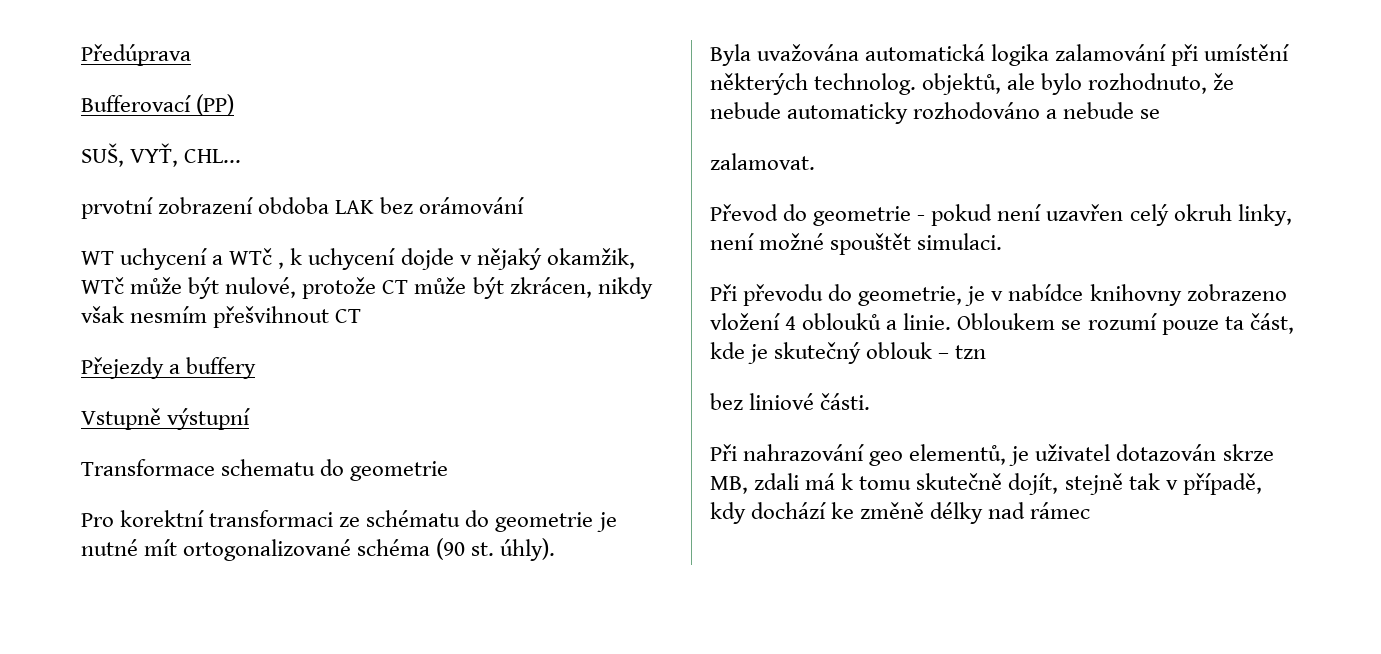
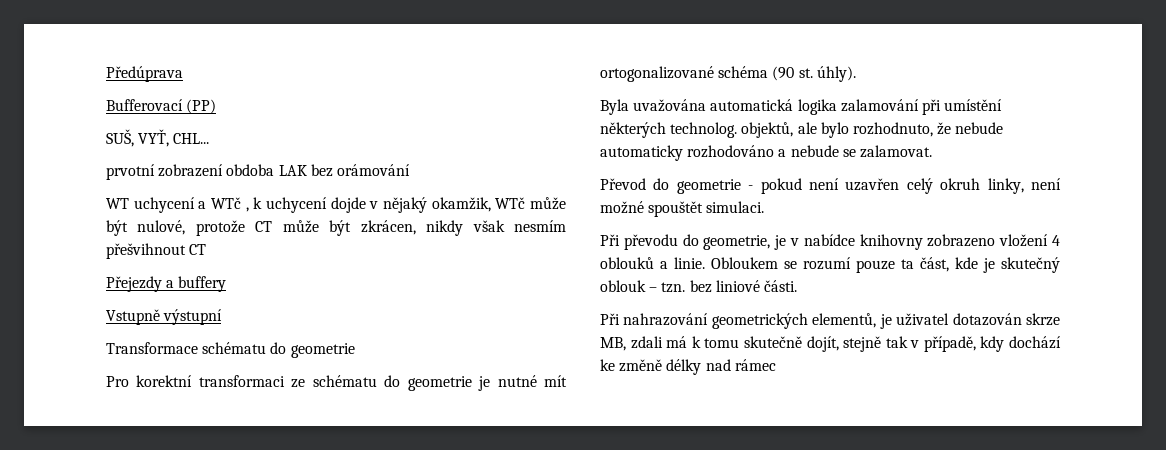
[221,459,316,476] schematu -> [202,342,267,354] schématu
(1161, 114) // -> (856, 153) none
[955,345,987,359] tzn // -> [661,282,686,293] tzn.
[869,451,904,466] geo -> [711,313,808,329] geometrických

